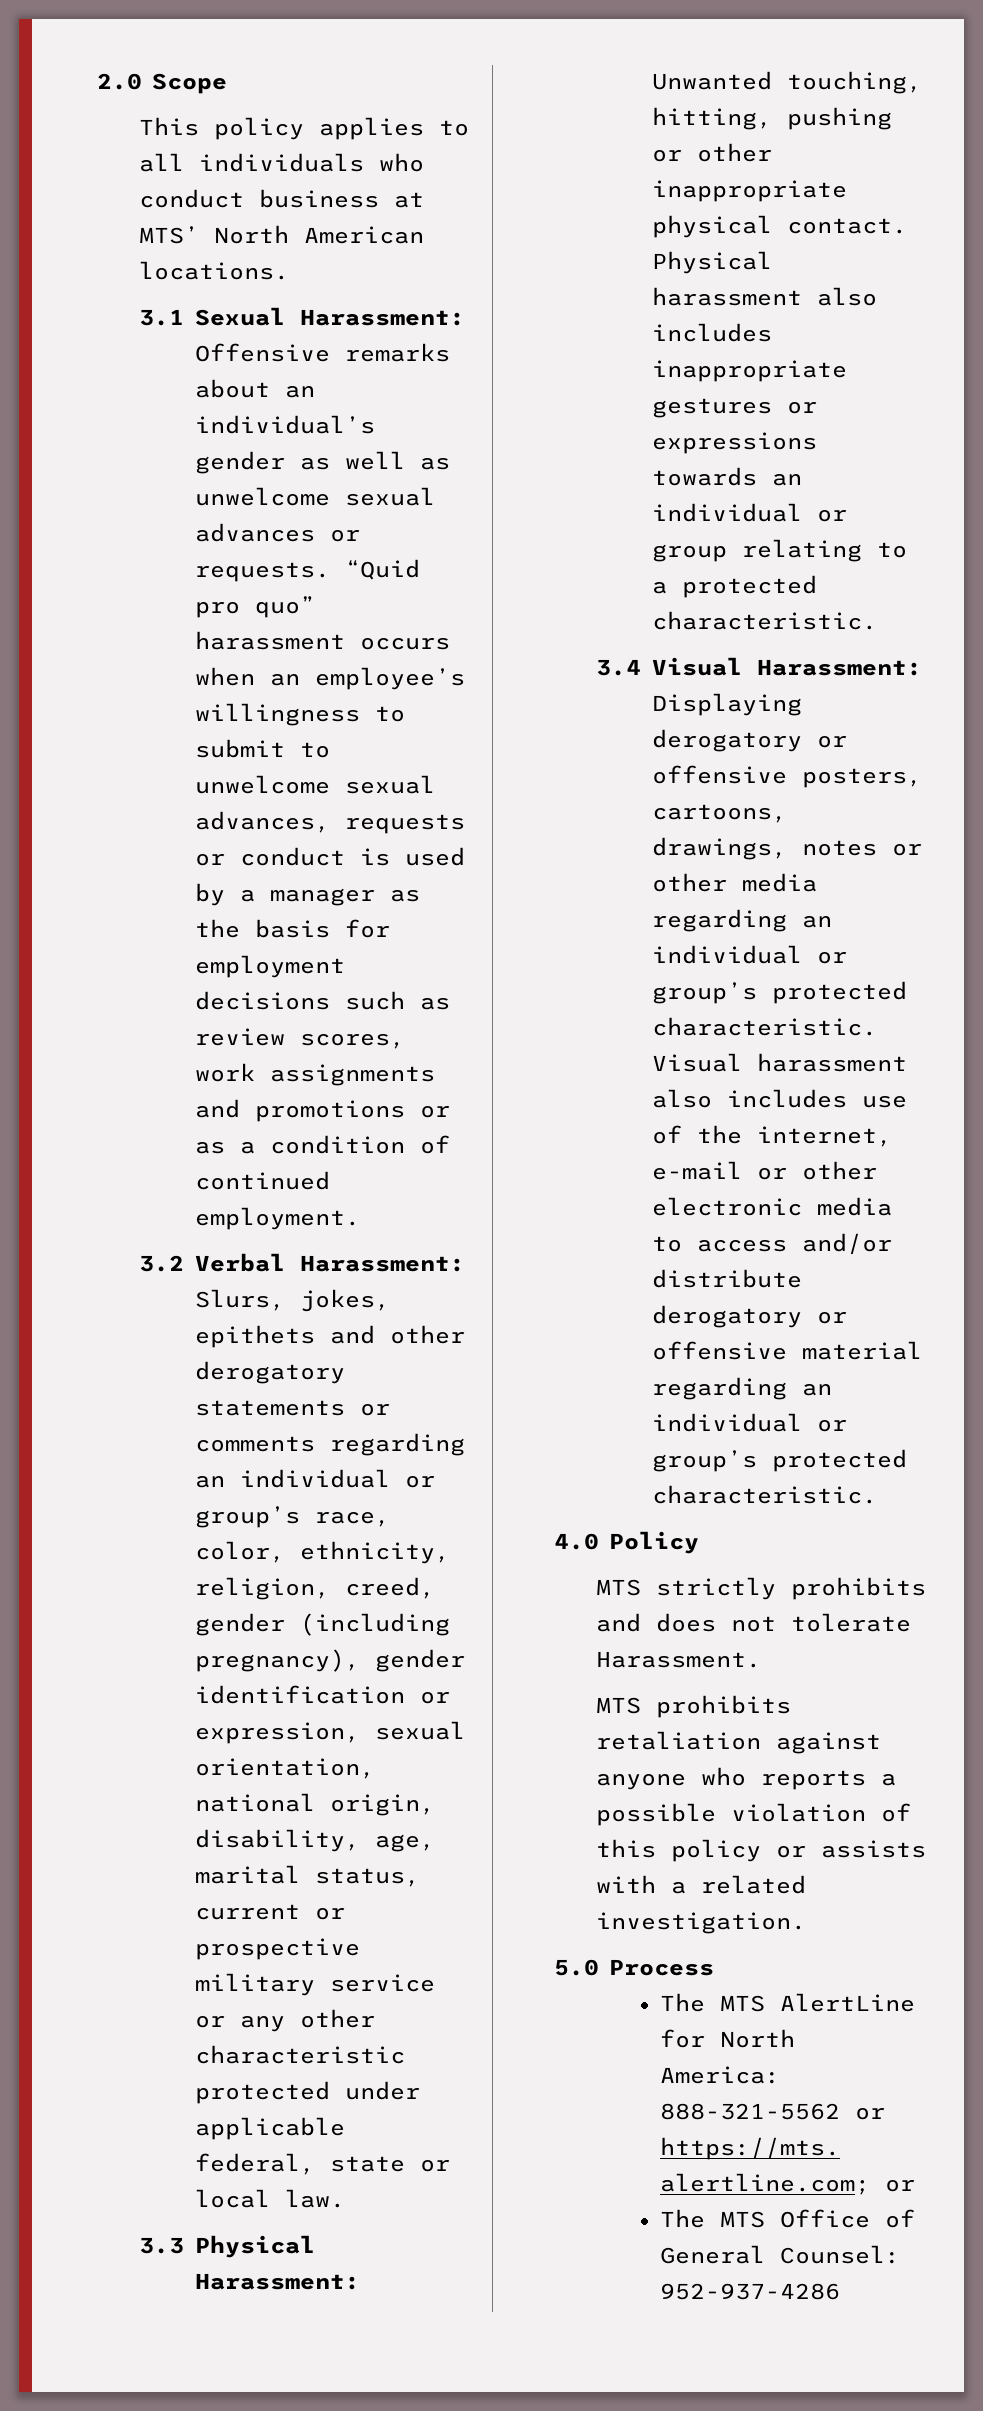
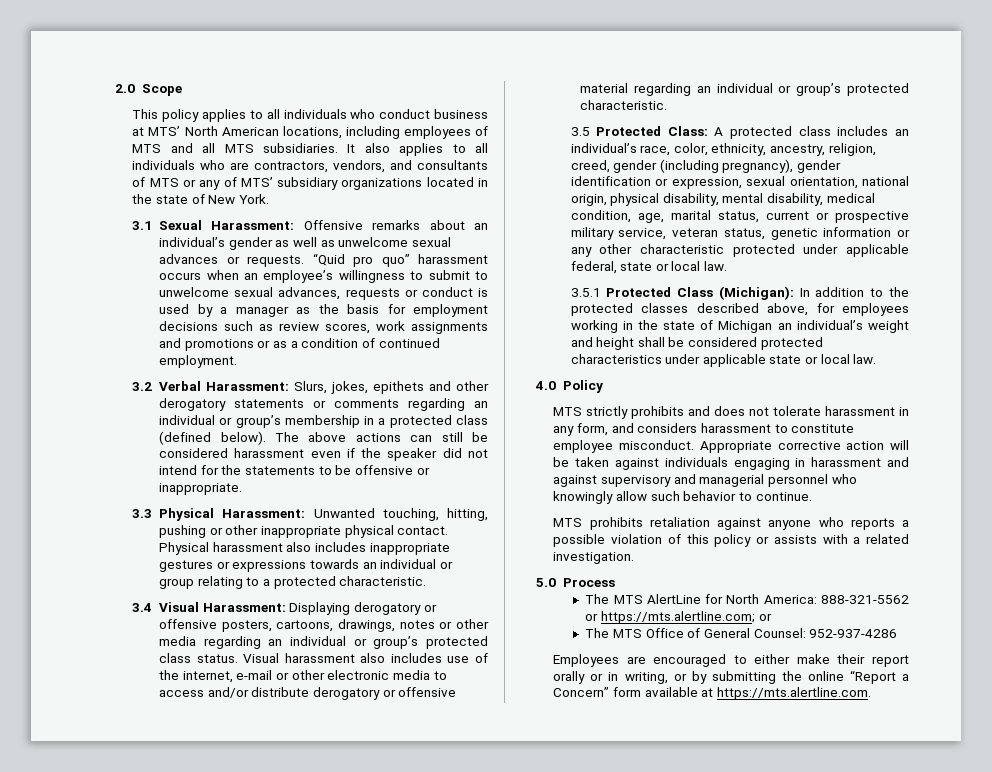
[139,261,290,280] locations. -> [282,126,489,139] [132,143,488,156] [132,160,488,173] [132,177,488,190] [132,194,269,204] locations, including employees of MTS and all MTS subsidiaries. It also applies to all individuals who are contractors, vendors, and consultants of MTS or any of MTS’ subsidiary organizations located in the state of New York.
[315,1511,391,1527] [195,1541,451,1564] [195,1577,436,1600] [195,1613,451,1636] [195,1649,466,1672] [195,1685,451,1704] [195,1721,466,1744] [195,1758,376,1779] [195,1793,436,1816] [195,1829,436,1852] [195,1865,421,1887] [195,1904,346,1920] [195,1938,361,1960] [195,1973,436,1996] [195,2009,376,2032] [195,2045,406,2064] [195,2081,421,2104] [195,2117,346,2140] [195,2153,451,2175] [195,2189,346,2208] race, color, ethnicity, religion, creed, gender (including pregnancy), gender identification or expression, sexual orientation, national origin, disability, age, marital status, current or prospective military service or any other characteristic protected under applicable federal, state or local law. -> [284,415,488,428] [159,431,488,445] [159,448,488,461] [159,465,430,475] [159,483,243,495] membership in a protected class (defined below). The above actions can still be considered harassment even if the speaker did not intend for the statements to be offensive or inappropriate.
[652,1017,878,1036] characteristic. -> [159,653,238,663] class status.
(878, 1494) none -> [570,126,909,139] [570,143,876,156] [570,159,842,173] [570,176,909,189] [570,193,875,206] [570,210,909,223] [570,227,910,240] [570,244,909,257] [570,261,728,274] [570,286,910,300] [570,303,909,316] [570,320,909,333] [570,337,823,350] [570,354,877,367] // 3.5 Protected Class: A protected class includes an individual’s race, color, ethnicity, ancestry, religion, creed, gender (including pregnancy), gender identification or expression, sexual orientation, national origin, physical disability, mental disability, medical condition, age, marital status, current or prospective military service, veteran status, genetic information or any other characteristic protected under applicable federal, state or local law. // 3.5.1 Protected Class (Michigan): In addition to the protected classes described above, for employees working in the state of Michigan an individual’s weight and height shall be considered protected characteristics under applicable state or local law.
[596,1651,762,1668] Harassment. -> [825,406,909,416] [553,423,855,436] [553,440,909,453] [553,457,909,470] [553,474,857,487] [553,491,812,504] harassment in any form, and considers harassment to constitute employee misconduct. Appropriate corrective action will be taken against individuals engaging in harassment and against supervisory and managerial personnel who knowingly allow such behavior to continue.
(841, 2291) none -> [553,654,909,667] [553,670,909,684] [553,687,871,700] // Employees are encouraged to either make their report orally or in writing, or by submitting the online “Report a Concern” form available at https://mts.alertline.com.

